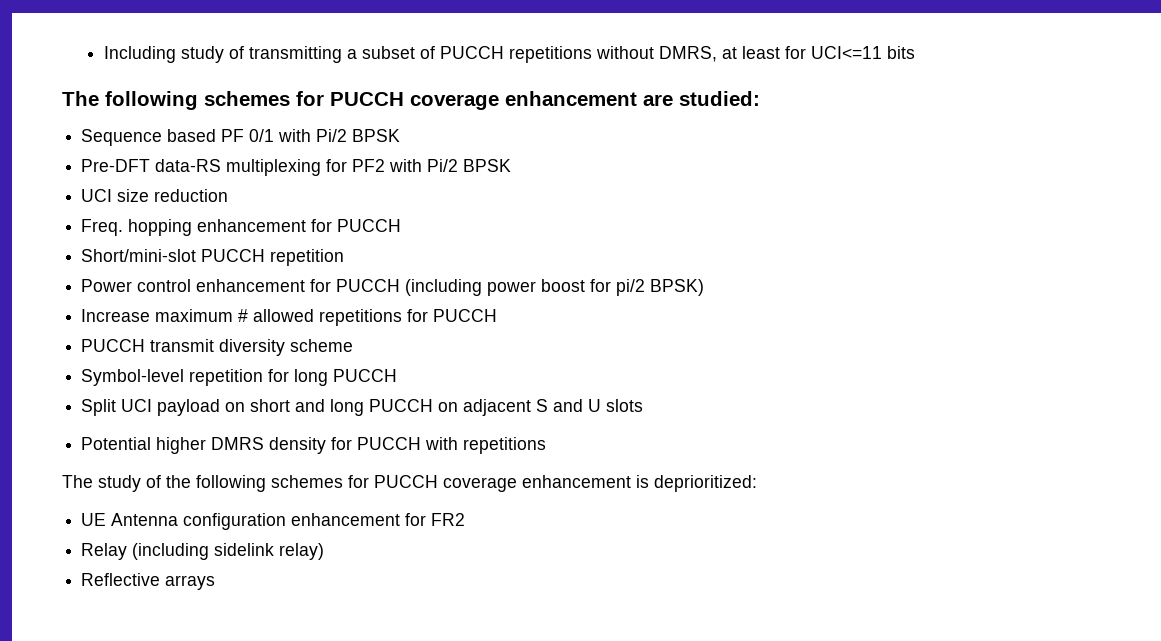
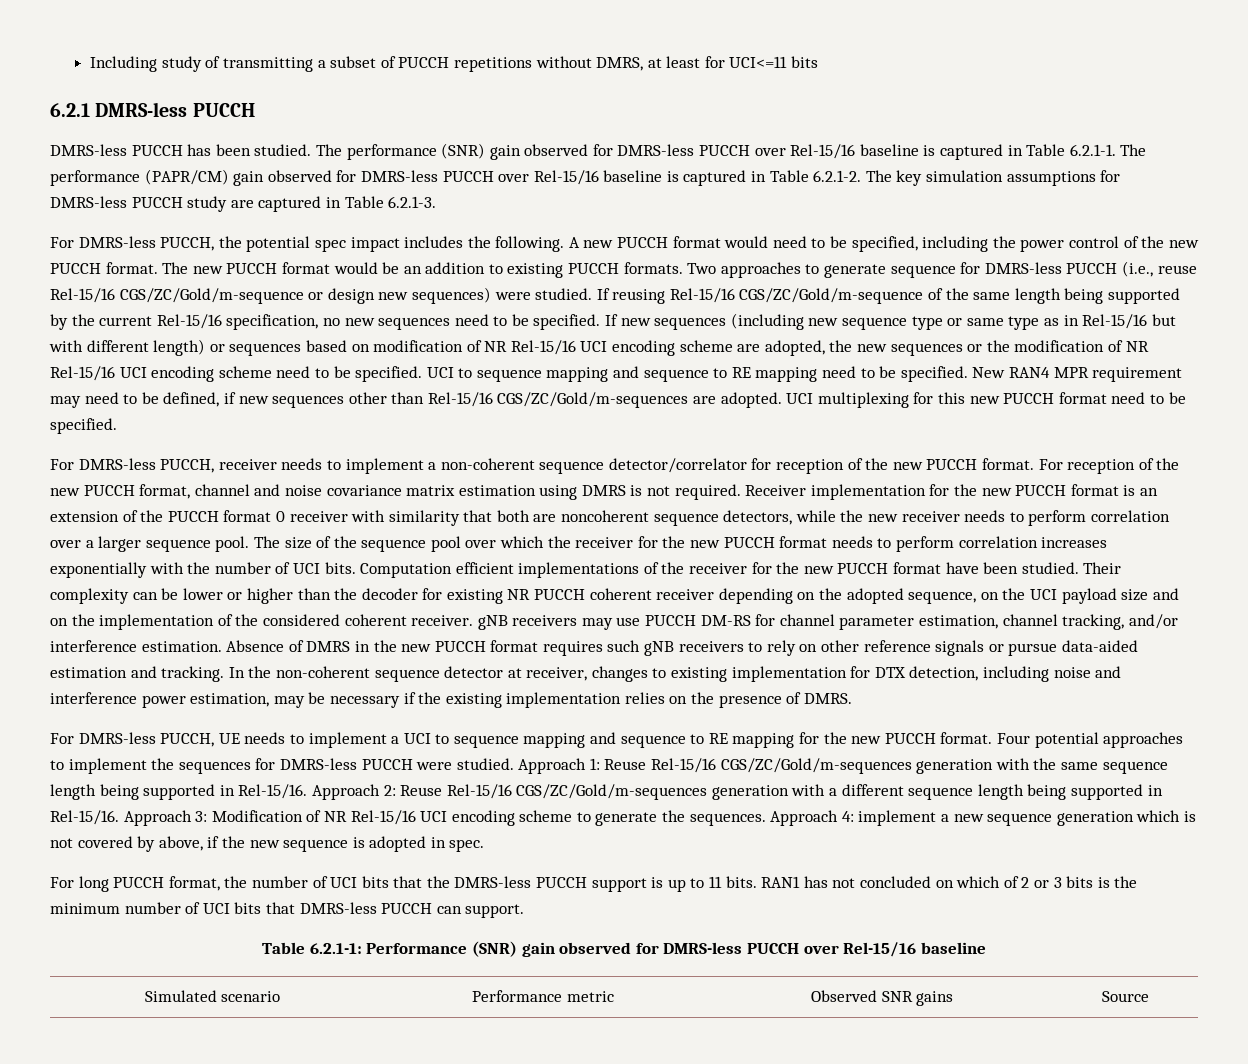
[62,91,760,110] [81,129,401,146] [81,159,512,176] [81,189,229,202] [81,219,402,236] [81,249,345,266] [81,279,705,296] [81,309,498,326] [81,339,354,356] [81,369,398,386] [81,399,644,416] [81,437,547,454] [62,475,757,492] [81,513,466,530] [81,543,325,560] [81,573,216,590] The following schemes for PUCCH coverage enhancement are studied: // Sequence based PF 0/1 with Pi/2 BPSK // Pre-DFT data-RS multiplexing for PF2 with Pi/2 BPSK // UCI size reduction // Freq. hopping enhancement for PUCCH // Short/mini-slot PUCCH repetition // Power control enhancement for PUCCH (including power boost for pi/2 BPSK) // Increase maximum # allowed repetitions for PUCCH // PUCCH transmit diversity scheme // Symbol-level repetition for long PUCCH // Split UCI payload on short and long PUCCH on adjacent S and U slots // Potential higher DMRS density for PUCCH with repetitions // The study of the following schemes for PUCCH coverage enhancement is deprioritized: // UE Antenna configuration enhancement for FR2 // Relay (including sidelink relay) // Reflective arrays -> [50,102,255,117] [50,143,1147,160] [50,169,1121,186] [50,196,437,212] [50,236,1199,252] [50,261,1197,278] [50,287,1181,304] [50,313,1176,330] [49,339,1149,356] [50,366,1183,382] [50,392,1186,408] [50,418,117,434] [50,458,1180,474] [50,484,1158,500] [50,510,1170,526] [50,536,1108,552] [50,562,1122,578] [50,588,1179,604] [50,614,1178,630] [50,640,1138,656] [50,666,1122,682] [50,692,852,708] [50,732,1184,748] [50,758,1168,774] [50,784,1163,800] [50,810,1196,826] [50,836,485,852] [50,876,1138,892] [50,902,525,918] [262,941,986,957] [144,990,281,1002] [472,990,614,1002] [810,990,954,1006] [1101,991,1149,1002] 6.2.1 DMRS-less PUCCH // DMRS-less PUCCH has been studied. The performance (SNR) gain observed for DMRS-less PUCCH over Rel-15/16 baseline is captured in Table 6.2.1-1. The performance (PAPR/CM) gain observed for DMRS-less PUCCH over Rel-15/16 baseline is captured in Table 6.2.1-2. The key simulation assumptions for DMRS-less PUCCH study are captured in Table 6.2.1-3. // For DMRS-less PUCCH, the potential spec impact includes the following. A new PUCCH format would need to be specified, including the power control of the new PUCCH format. The new PUCCH format would be an addition to existing PUCCH formats. Two approaches to generate sequence for DMRS-less PUCCH (i.e., reuse Rel-15/16 CGS/ZC/Gold/m-sequence or design new sequences) were studied. If reusing Rel-15/16 CGS/ZC/Gold/m-sequence of the same length being supported by the current Rel-15/16 specification, no new sequences need to be specified. If new sequences (including new sequence type or same type as in Rel-15/16 but with different length) or sequences based on modification of NR Rel-15/16 UCI encoding scheme are adopted, the new sequences or the modification of NR Rel-15/16 UCI encoding scheme need to be specified. UCI to sequence mapping and sequence to RE mapping need to be specified. New RAN4 MPR requirement may need to be defined, if new sequences other than Rel-15/16 CGS/ZC/Gold/m-sequences are adopted. UCI multiplexing for this new PUCCH format need to be specified. // For DMRS-less PUCCH, receiver needs to implement a non-coherent sequence detector/correlator for reception of the new PUCCH format. For reception of the new PUCCH format, channel and noise covariance matrix estimation using DMRS is not required. Receiver implementation for the new PUCCH format is an extension of the PUCCH format 0 receiver with similarity that both are noncoherent sequence detectors, while the new receiver needs to perform correlation over a larger sequence pool. The size of the sequence pool over which the receiver for the new PUCCH format needs to perform correlation increases exponentially with the number of UCI bits. Computation efficient implementations of the receiver for the new PUCCH format have been studied. Their complexity can be lower or higher than the decoder for existing NR PUCCH coherent receiver depending on the adopted sequence, on the UCI payload size and on the implementation of the considered coherent receiver. gNB receivers may use PUCCH DM-RS for channel parameter estimation, channel tracking, and/or interference estimation. Absence of DMRS in the new PUCCH format requires such gNB receivers to rely on other reference signals or pursue data-aided estimation and tracking. In the non-coherent sequence detector at receiver, changes to existing implementation for DTX detection, including noise and interference power estimation, may be necessary if the existing implementation relies on the presence of DMRS. // For DMRS-less PUCCH, UE needs to implement a UCI to sequence mapping and sequence to RE mapping for the new PUCCH format. Four potential approaches to implement the sequences for DMRS-less PUCCH were studied. Approach 1: Reuse Rel-15/16 CGS/ZC/Gold/m-sequences generation with the same sequence length being supported in Rel-15/16. Approach 2: Reuse Rel-15/16 CGS/ZC/Gold/m-sequences generation with a different sequence length being supported in Rel-15/16. Approach 3: Modification of NR Rel-15/16 UCI encoding scheme to generate the sequences. Approach 4: implement a new sequence generation which is not covered by above, if the new sequence is adopted in spec. // For long PUCCH format, the number of UCI bits that the DMRS-less PUCCH support is up to 11 bits. RAN1 has not concluded on which of 2 or 3 bits is the minimum number of UCI bits that DMRS-less PUCCH can support. // Table 6.2.1-1: Performance (SNR) gain observed for DMRS-less PUCCH over Rel-15/16 baseline // Simulated scenario | Performance metric | Observed SNR gains | Source

